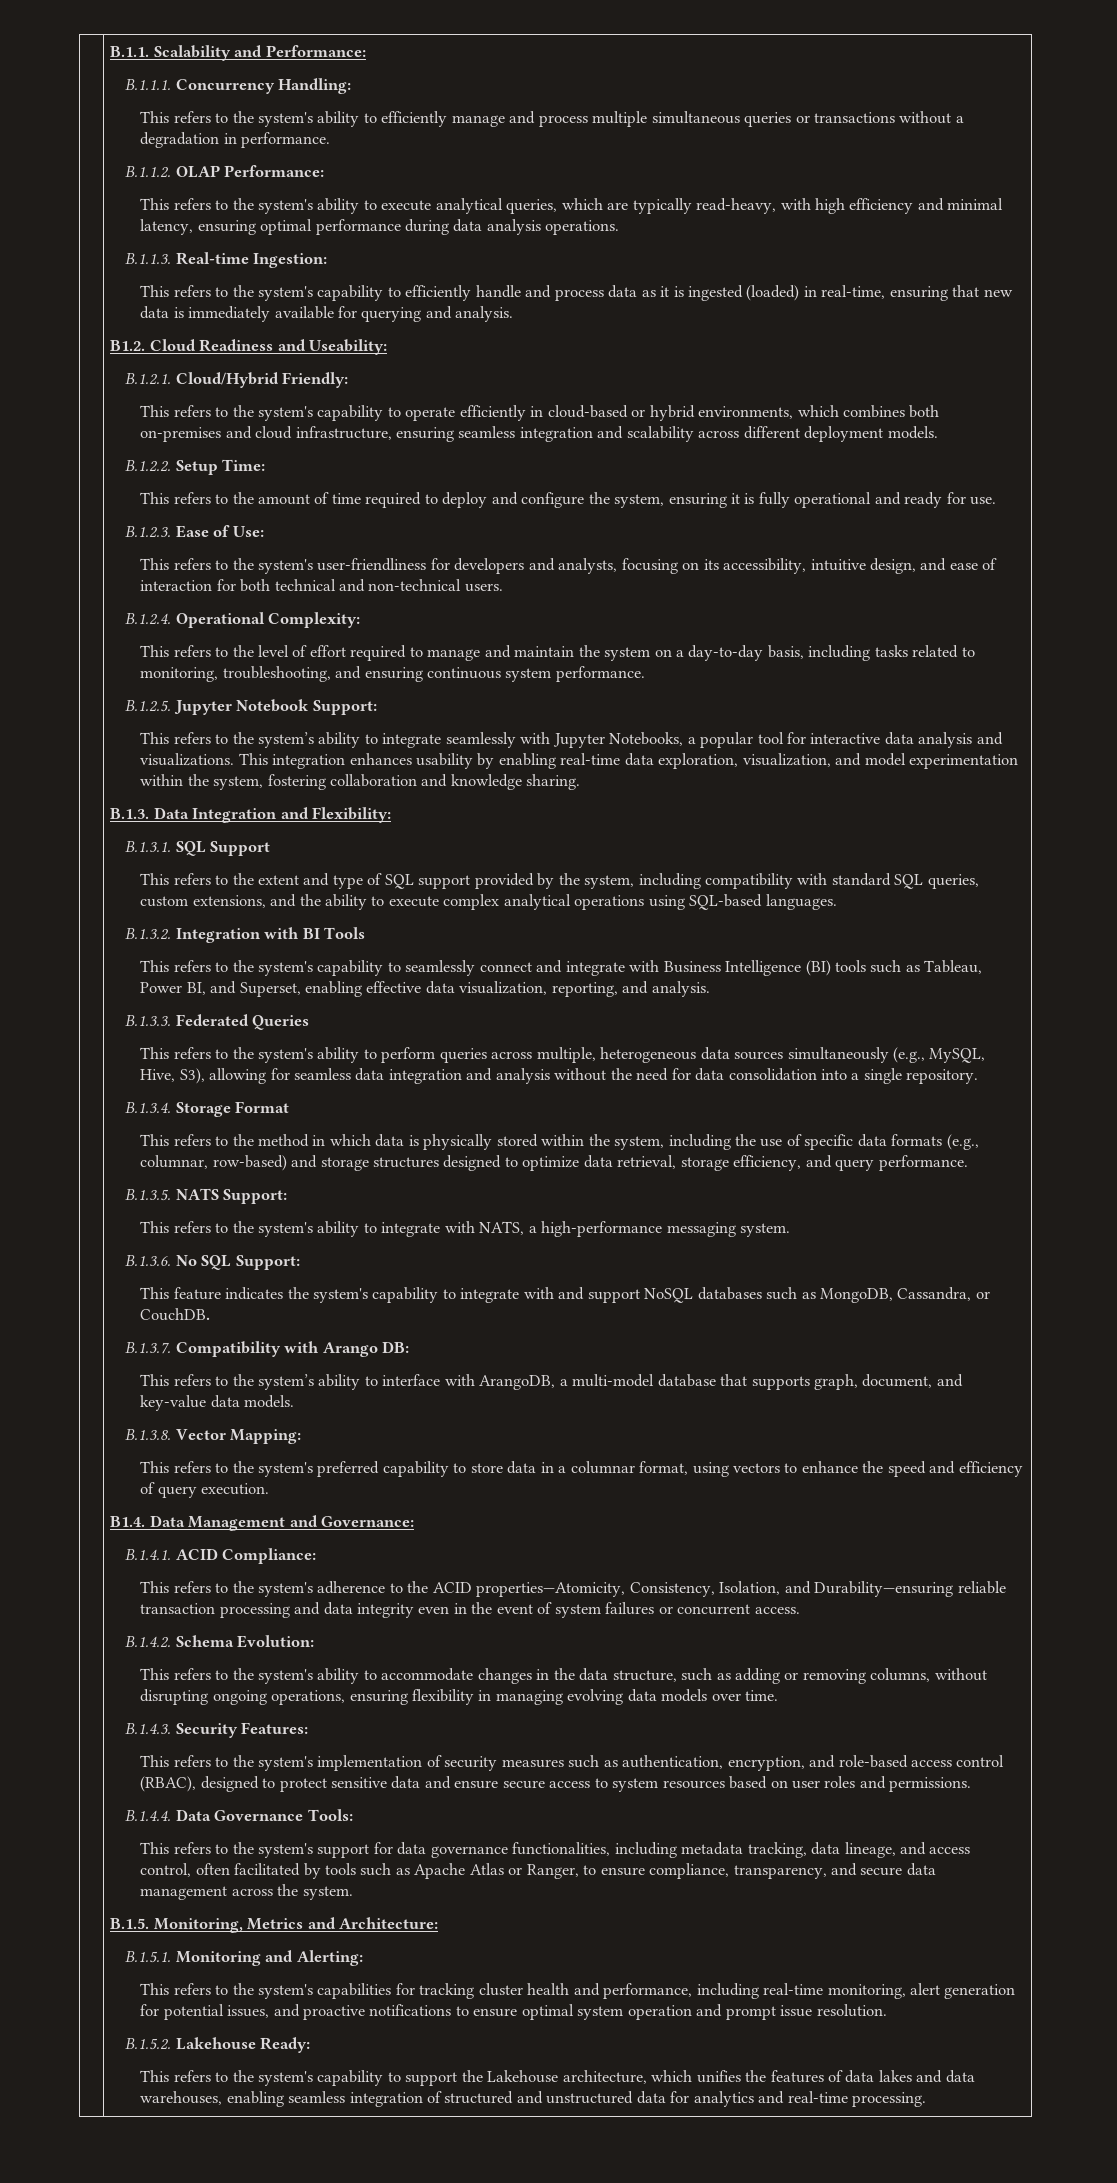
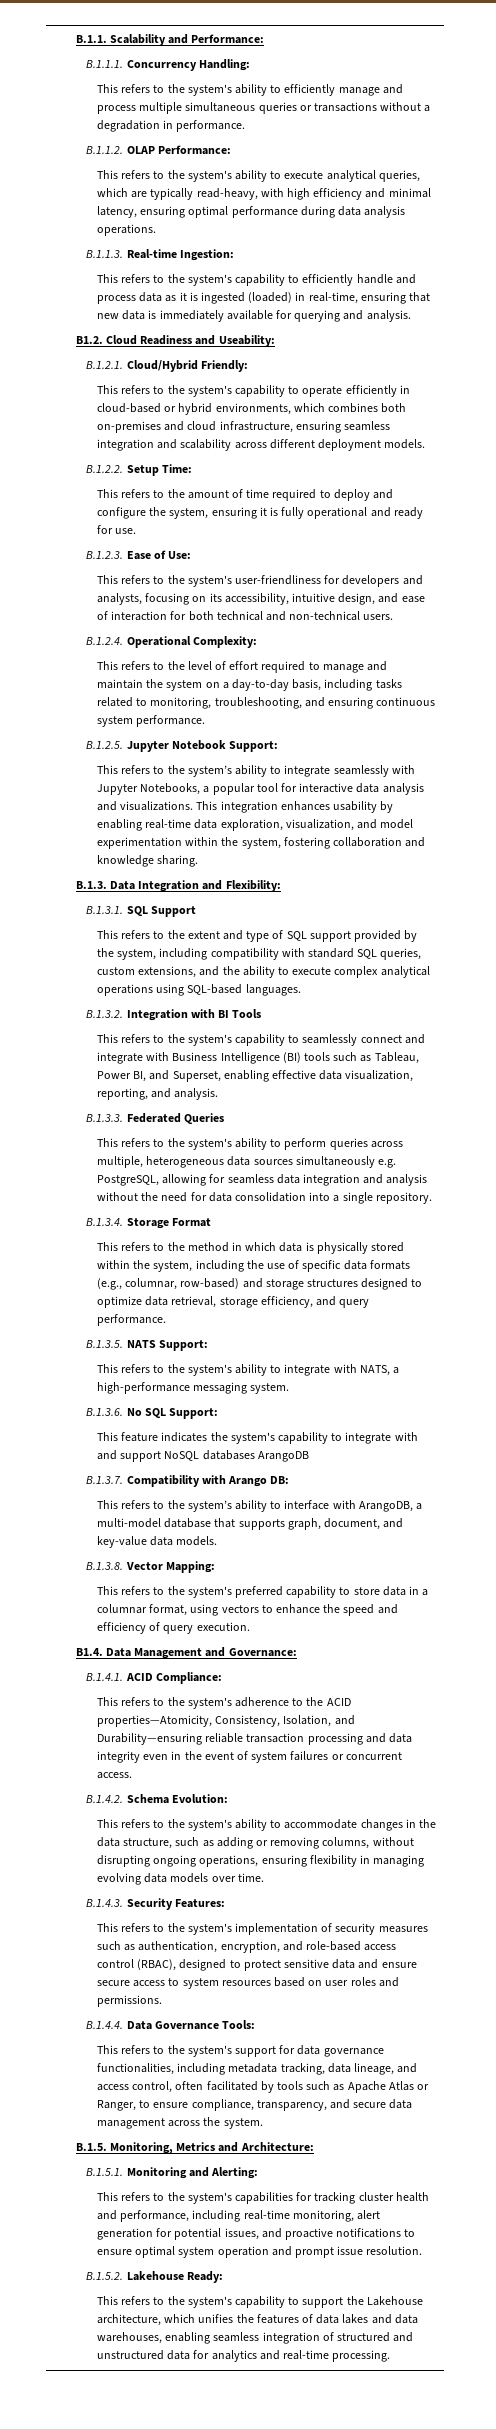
[893,1047,986,1063] [140,1068,205,1084] (e.g., MySQL, Hive, S3), -> [377,1159,396,1168] [96,1175,159,1186] e.g. PostgreSQL,
[766,1287,990,1303] [140,1308,211,1321] such as MongoDB, Cassandra, or CouchDB. -> [257,1451,309,1462] ArangoDB

